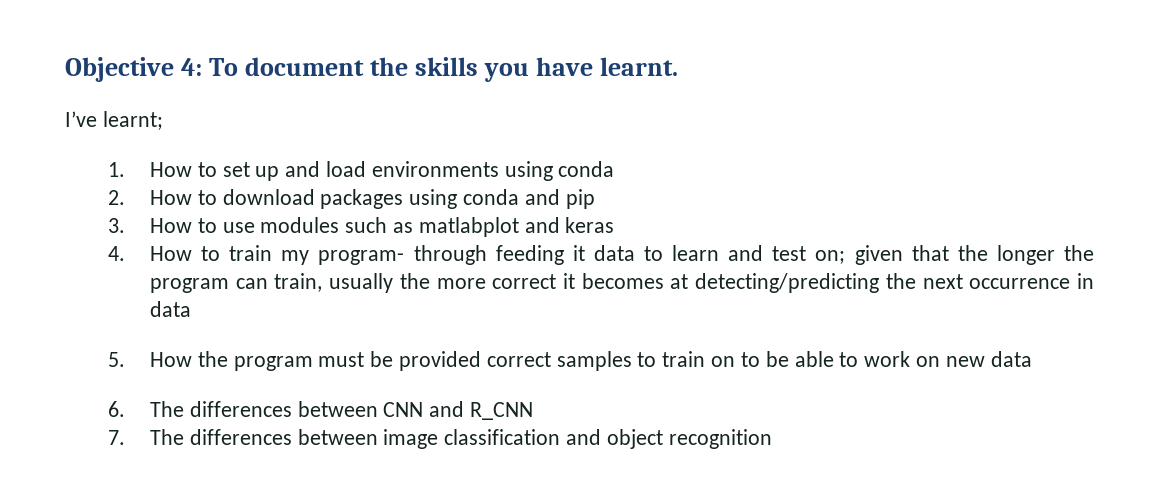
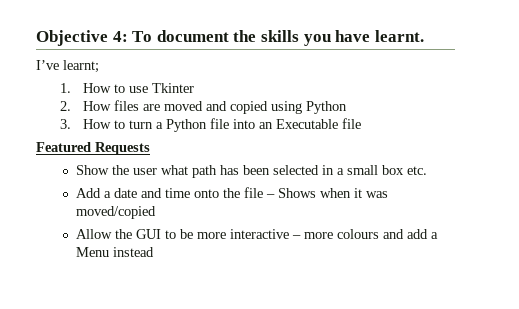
[222,161,615,181] [107,189,595,209] [107,217,615,237] [107,245,1094,265] [150,273,1094,293] [150,301,192,317] [107,351,1032,371] [107,401,534,420] [107,429,772,449] set up and load environments using conda // 2. How to download packages using conda and pip // 3. How to use modules such as matlabplot and keras // 4. How to train my program- through feeding it data to learn and test on; given that the longer the program can train, usually the more correct it becomes at detecting/predicting the next occurrence in data // 5. How the program must be provided correct samples to train on to be able to work on new data // 6. The differences between CNN and R_CNN // 7. The differences between image classification and object recognition -> [129,83,195,93] [59,100,348,114] [59,118,362,132] [36,142,150,155] [75,165,427,178] [75,187,388,198] [75,206,156,219] [75,229,438,239] [75,247,154,257] use Tkinter // 2. How files are moved and copied using Python // 3. How to turn a Python file into an Executable file // Featured Requests // Show the user what path has been selected in a small box etc. // Add a date and time onto the file – Shows when it was moved/copied // Allow the GUI to be more interactive – more colours and add a Menu instead

